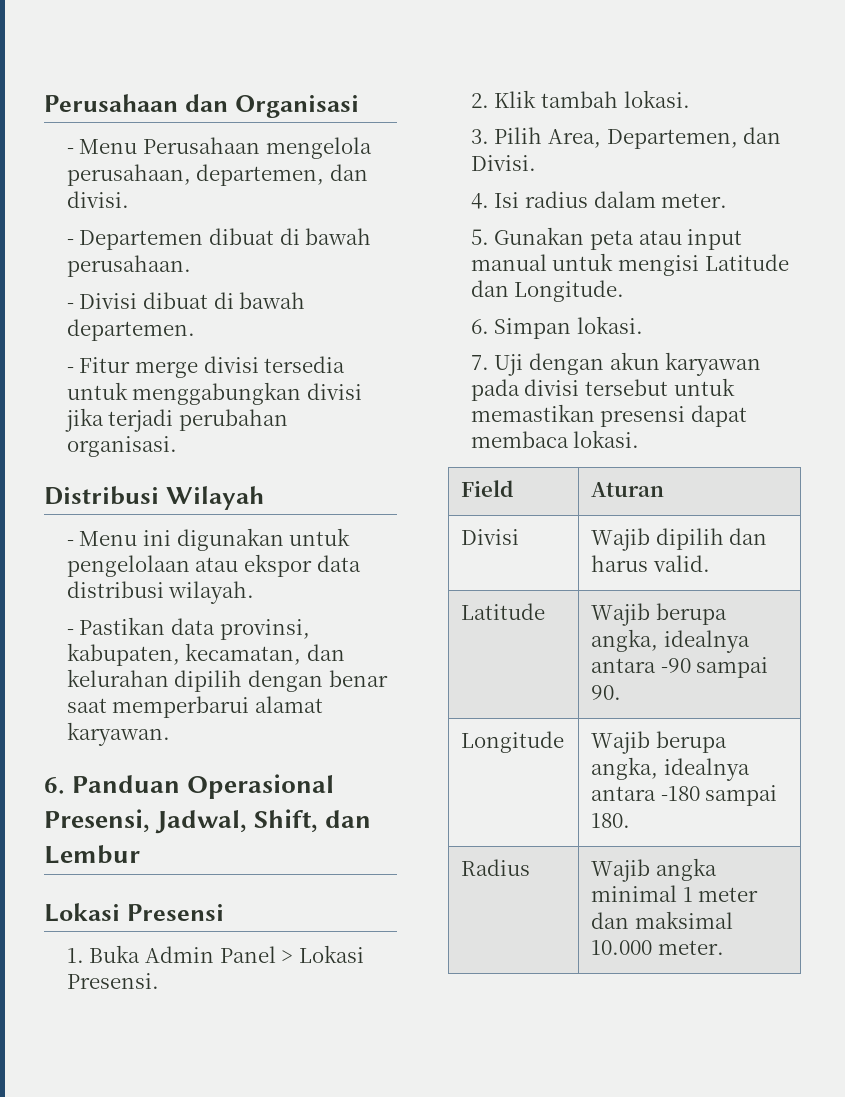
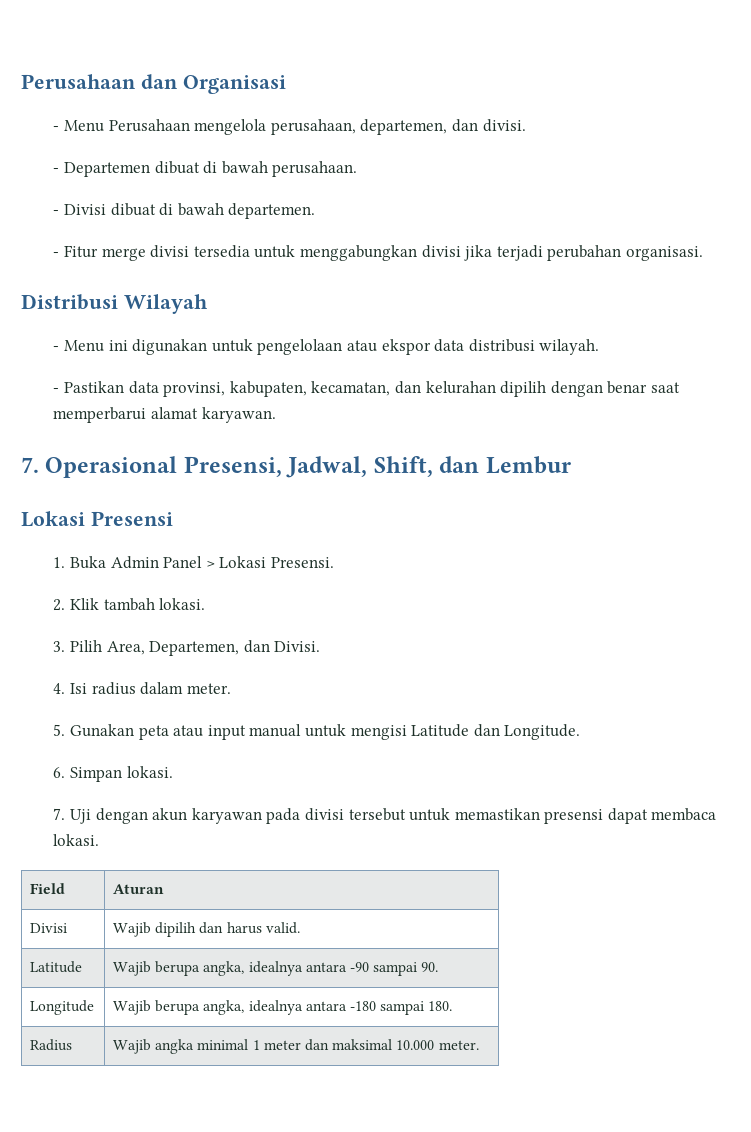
[44,775,181,794] 6. Panduan -> [21,457,39,473] 7.

